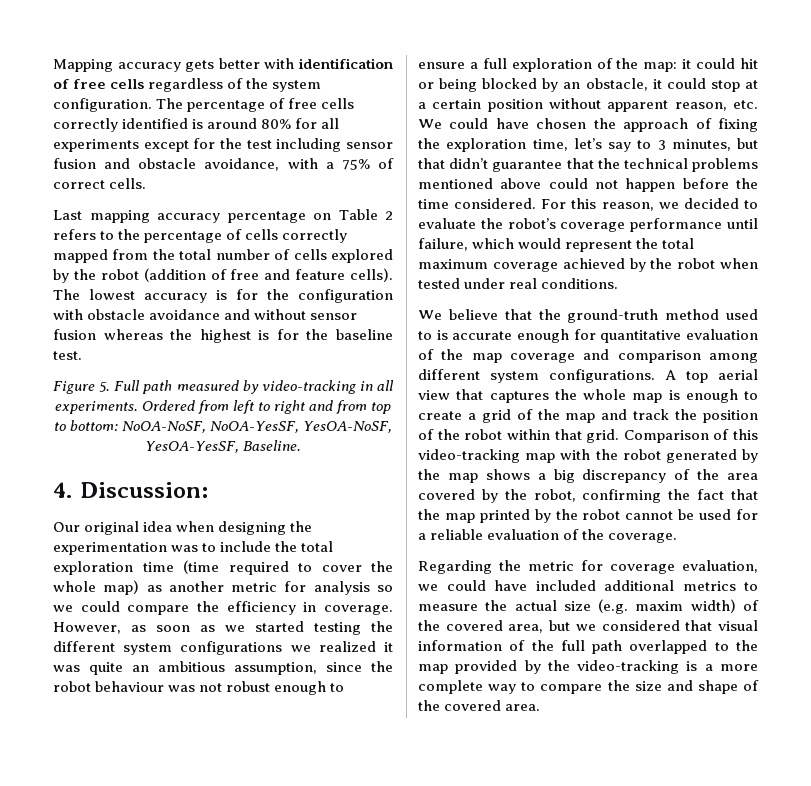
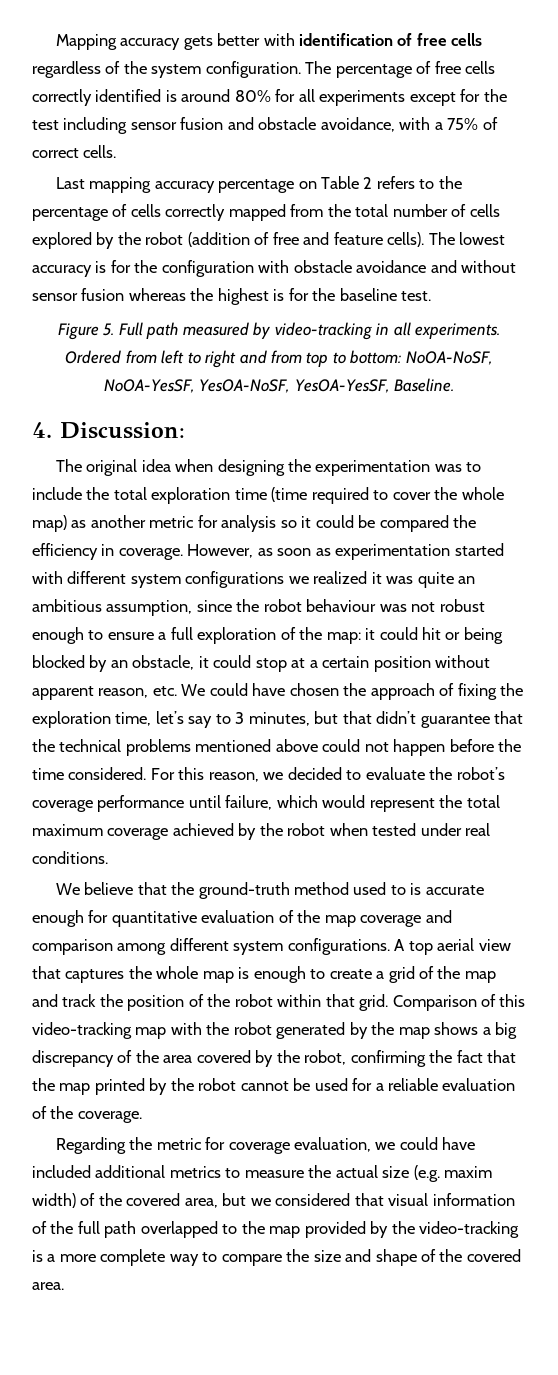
[53,522,80,532] Our -> [55,459,82,472] The
[53,601,190,615] we could compare -> [301,515,449,532] it could be compared
[225,621,393,635] we started testing the -> [335,543,504,560] [32,571,63,584] experimentation started with

